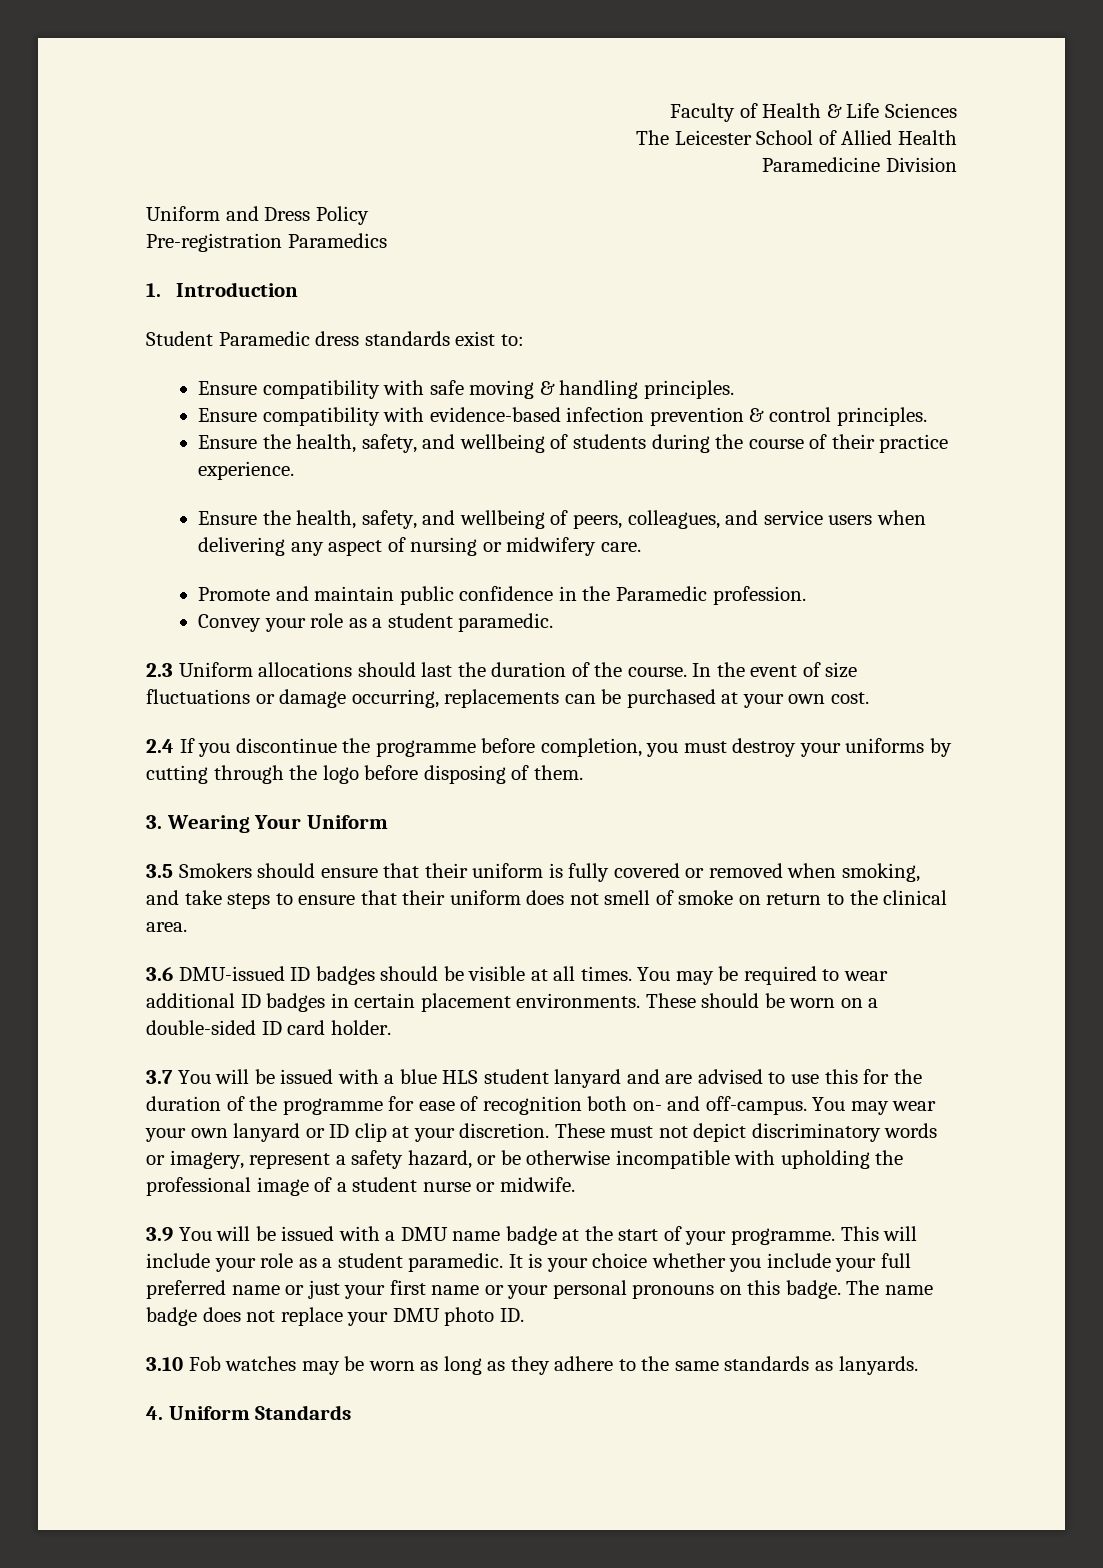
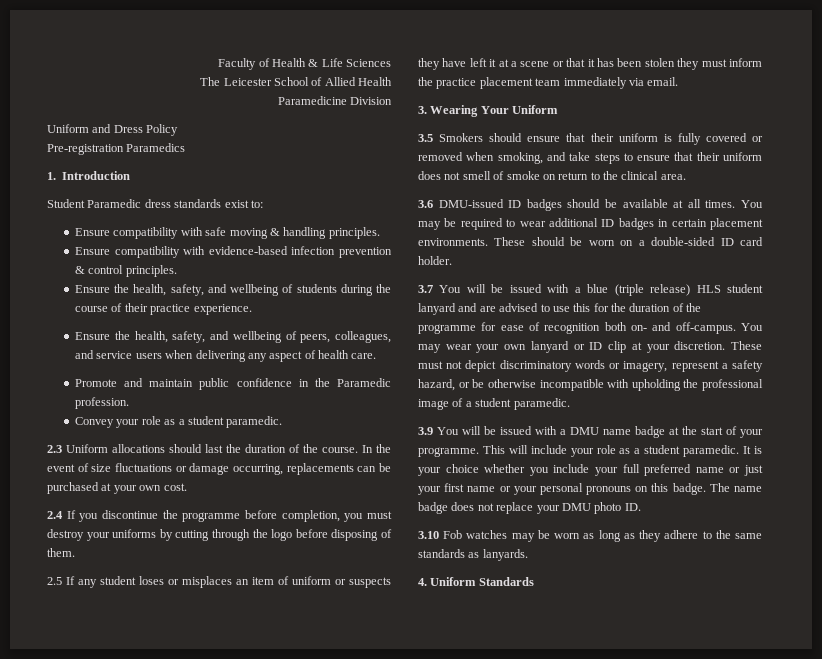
[410,537,597,556] nursing or midwifery -> [317,350,349,359] health
(583, 772) none -> [47,576,391,588] [418,58,762,70] [418,77,679,89] // 2.5 If any student loses or misplaces an item of uniform or suspects they have left it at a scene or that it has been stolen they must inform the practice placement team immediately via email.
[468,966,526,981] visible -> [622,199,668,208] available
(437, 1076) none -> [614,284,691,296] (triple release)
[422,1177,575,1192] nurse or midwife. -> [513,398,570,410] paramedic.

